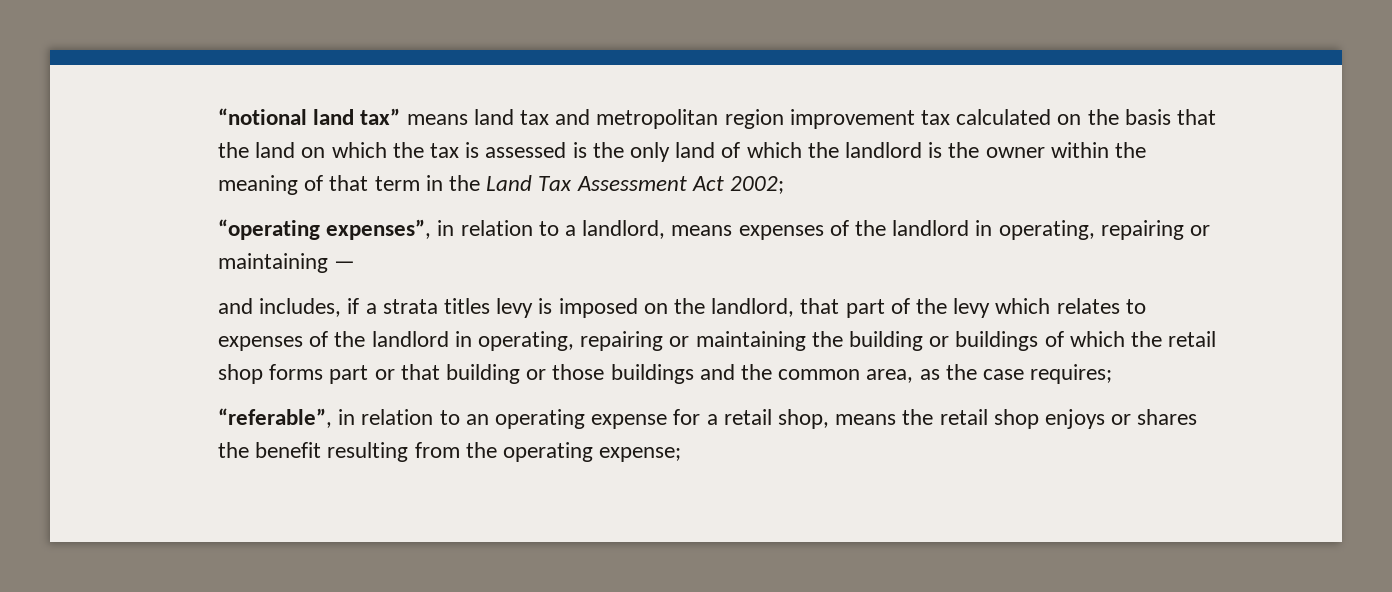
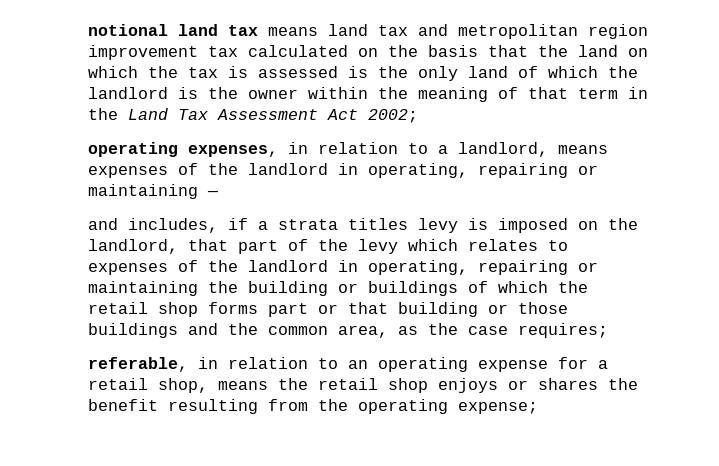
[217,108,401,125] “notional land tax” -> [87,24,258,36] notional land tax
[217,219,432,240] “operating expenses”, -> [87,142,278,157] operating expenses,
[217,408,332,428] “referable”, -> [87,357,188,372] referable,

